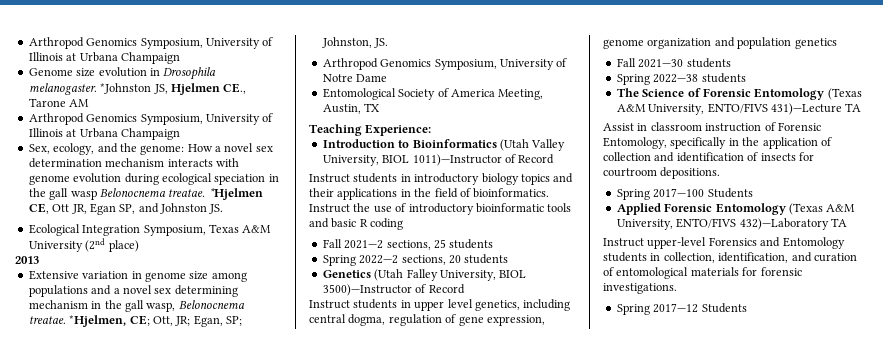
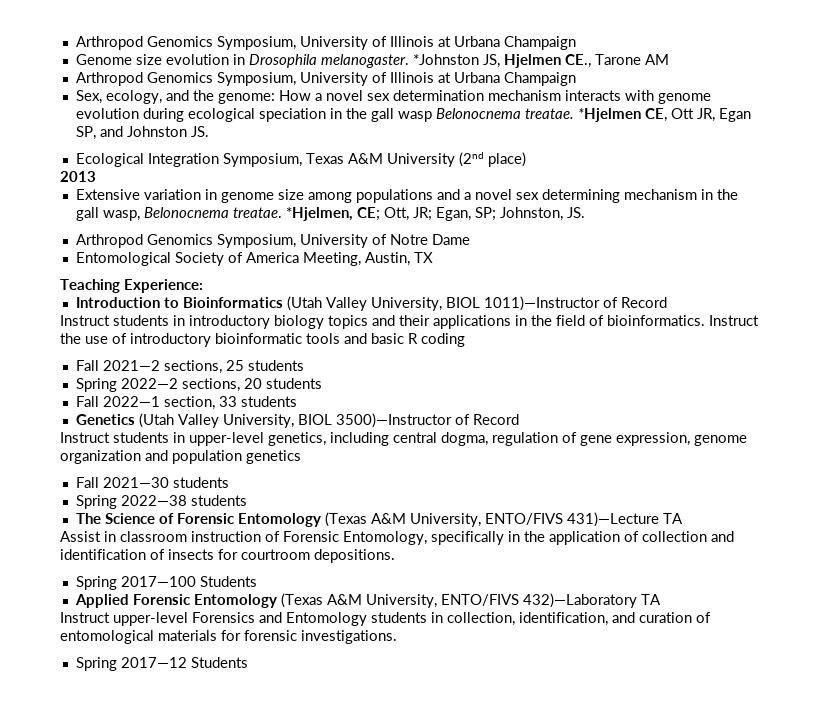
(509, 259) none -> [75,396,297,410] // Fall 2022—1 section, 33 students
[406,269,438,281] Falley -> [177,414,219,428] Valley
[414,299,473,311] upper level -> [189,432,264,446] upper-level

